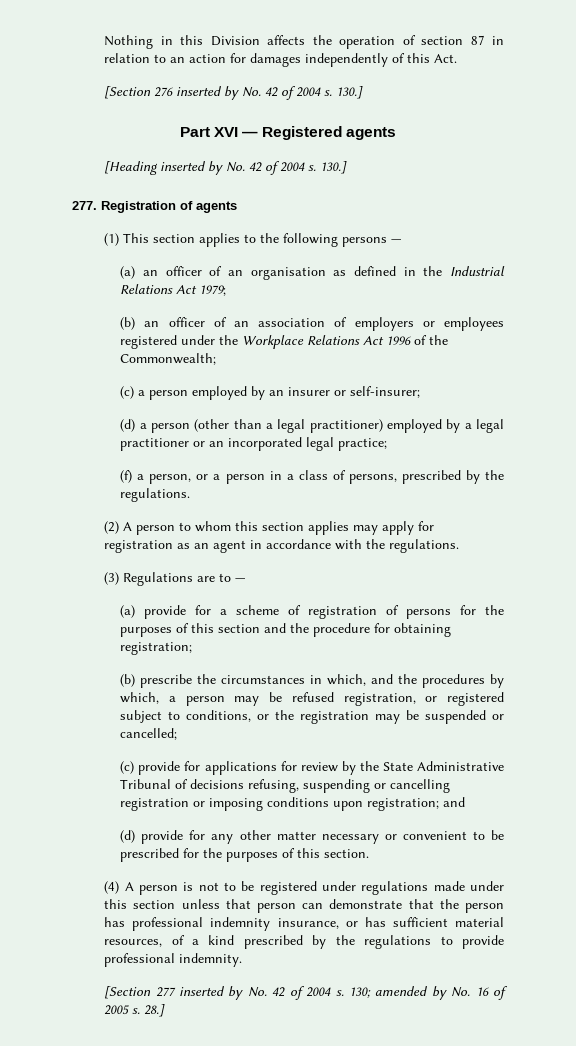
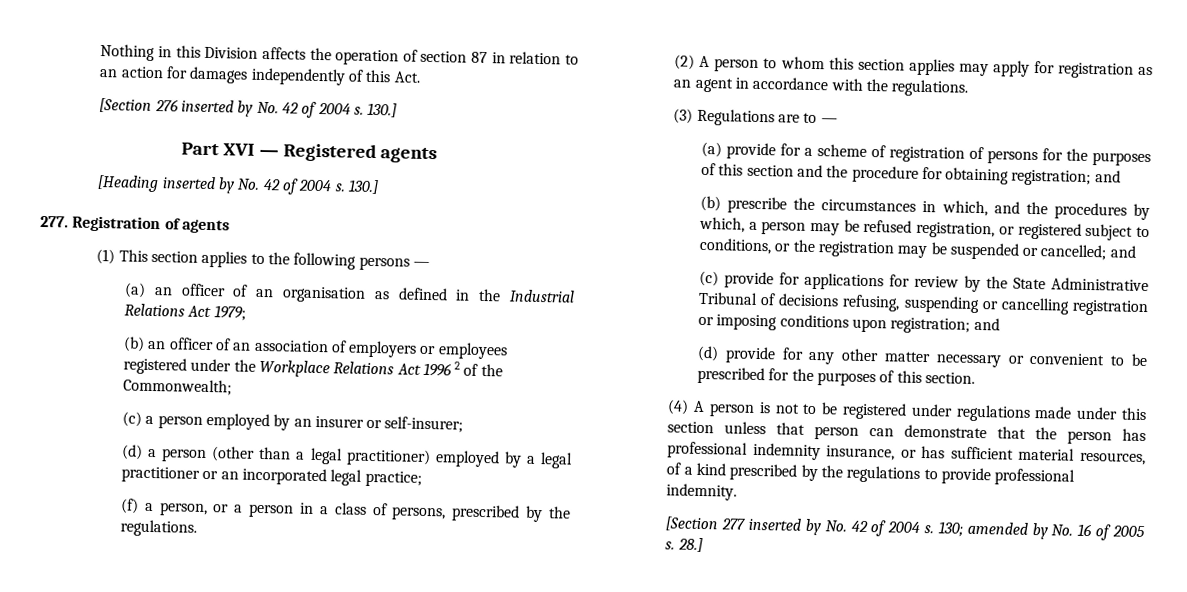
(412, 340) none -> [454,361,461,370] 2
(193, 648) none -> [1094,170,1121,183] and
(178, 734) none -> [1109,245,1136,258] and

